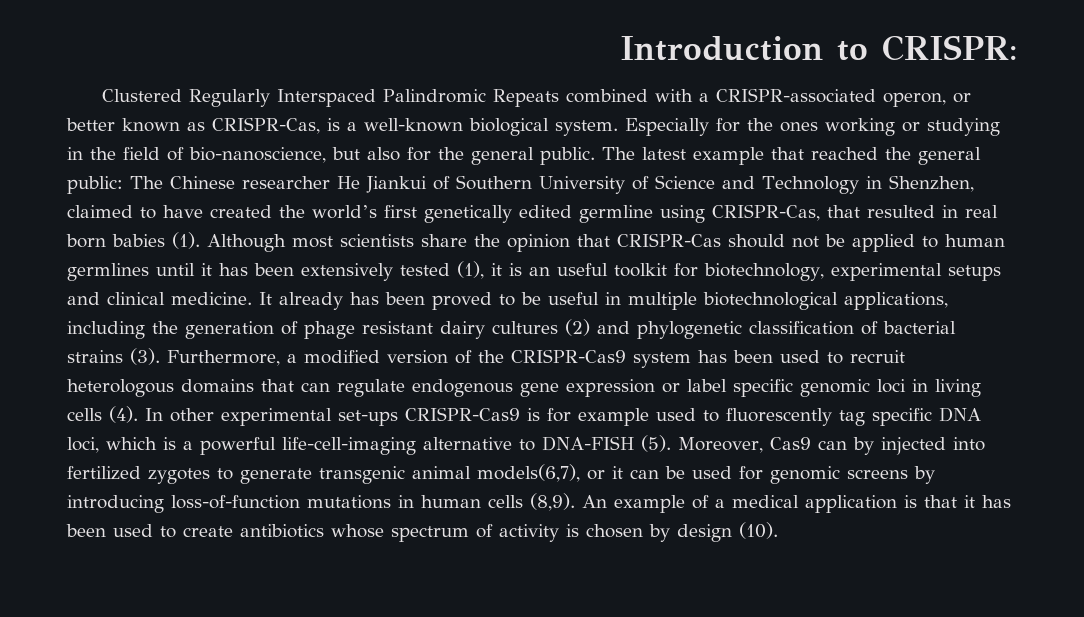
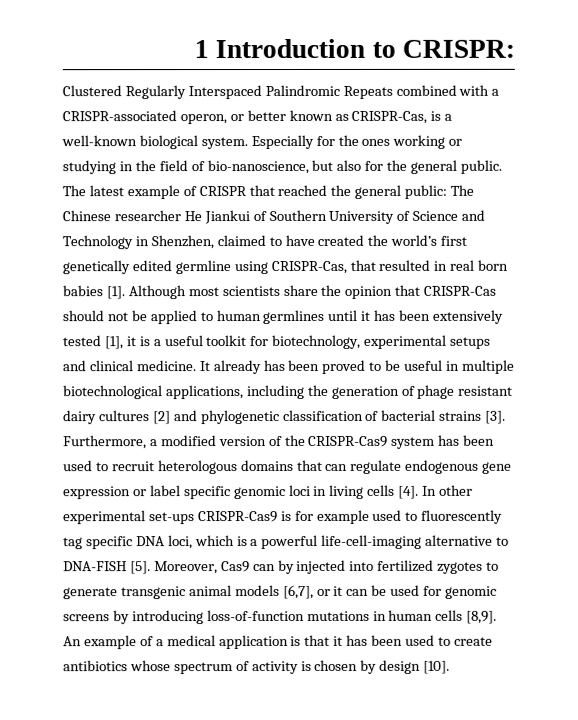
(620, 48) none -> [193,40,209,59] 1
(764, 156) none -> [182,186,247,197] of CRISPR
[172,232,200,249] (1). -> [105,286,125,300] [1].
[457,261,484,279] (1), -> [103,336,123,350] [1],
[529,267,550,276] an -> [152,339,161,347] a
[565,319,590,336] (2) -> [152,411,171,425] [2]
[130,348,160,365] (3). -> [485,410,507,424] [3].
[109,406,138,423] (4). -> [398,485,420,499] [4].
[641,435,671,452] (5). -> [129,561,151,575] [5].
[477,464,580,482] models(6,7), -> [234,584,314,600] models [6,7],
[530,493,575,511] (8,9). -> [466,610,498,624] [8,9].
[739,522,778,539] (10). -> [423,660,451,674] [10].

